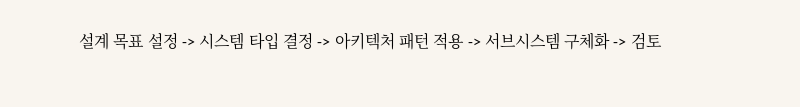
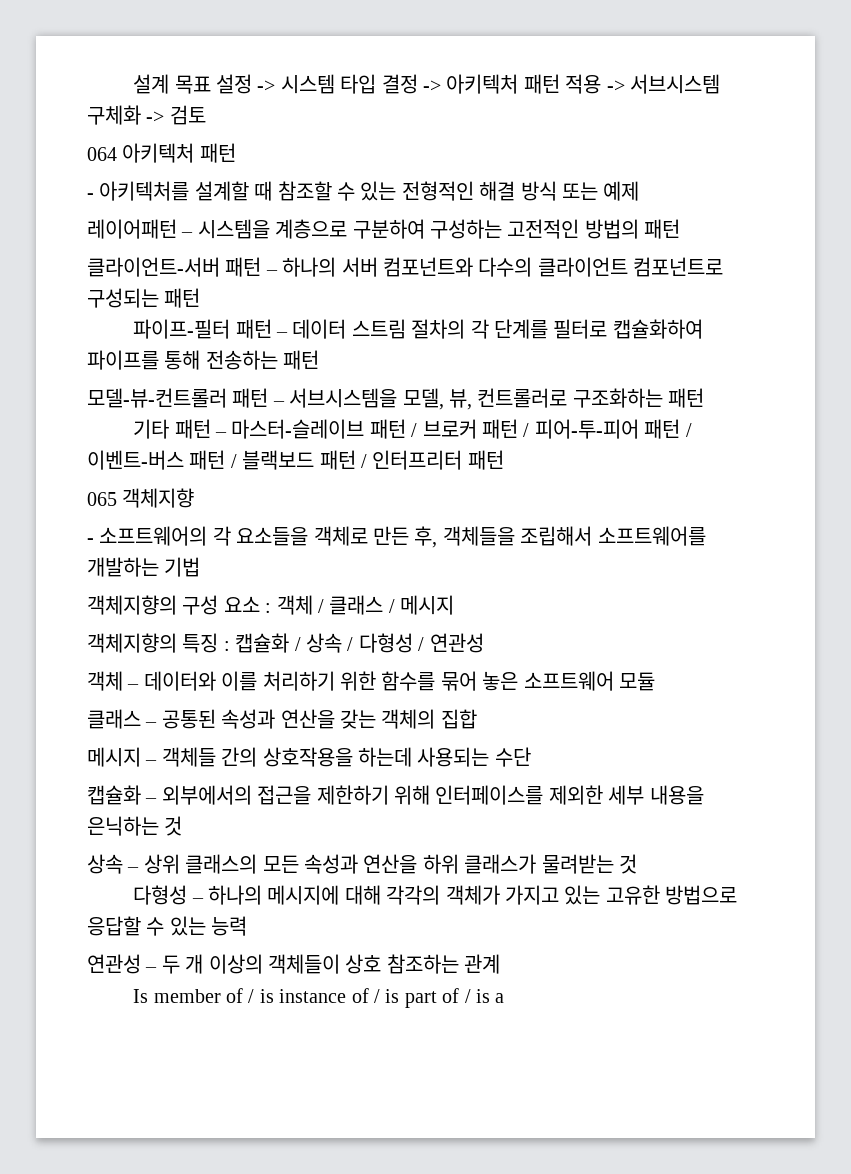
(662, 41) none -> [87,143,236,163] [87,181,640,201] [87,219,681,239] [87,257,724,277] [87,288,201,308] [133,319,703,339] [87,350,320,370] [87,388,705,410] [133,419,692,439] [87,450,504,470] [87,488,195,508] [87,526,706,548] [87,557,201,577] [87,595,455,615] [87,633,484,653] [87,671,655,691] [87,709,477,729] [87,747,531,767] [87,785,704,805] [87,816,183,836] [87,854,637,874] [133,885,738,905] [87,916,248,936] [87,954,501,974] [133,988,505,1008] // 064 아키텍처 패턴 // - 아키텍처를 설계할 때 참조할 수 있는 전형적인 해결 방식 또는 예제 // 레이어패턴 – 시스템을 계층으로 구분하여 구성하는 고전적인 방법의 패턴 // 클라이언트-서버 패턴 – 하나의 서버 컴포넌트와 다수의 클라이언트 컴포넌트로 구성되는 패턴 // 파이프-필터 패턴 – 데이터 스트림 절차의 각 단계를 필터로 캡슐화하여 파이프를 통해 전송하는 패턴 // 모델-뷰-컨트롤러 패턴 – 서브시스템을 모델, 뷰, 컨트롤러로 구조화하는 패턴 // 기타 패턴 – 마스터-슬레이브 패턴 / 브로커 패턴 / 피어-투-피어 패턴 / 이벤트-버스 패턴 / 블랙보드 패턴 / 인터프리터 패턴 // 065 객체지향 // - 소프트웨어의 각 요소들을 객체로 만든 후, 객체들을 조립해서 소프트웨어를 개발하는 기법 // 객체지향의 구성 요소 : 객체 / 클래스 / 메시지 // 객체지향의 특징 : 캡슐화 / 상속 / 다형성 / 연관성 // 객체 – 데이터와 이를 처리하기 위한 함수를 묶어 놓은 소프트웨어 모듈 // 클래스 – 공통된 속성과 연산을 갖는 객체의 집합 // 메시지 – 객체들 간의 상호작용을 하는데 사용되는 수단 // 캡슐화 – 외부에서의 접근을 제한하기 위해 인터페이스를 제외한 세부 내용을 은닉하는 것 // 상속 – 상위 클래스의 모든 속성과 연산을 하위 클래스가 물려받는 것 // 다형성 – 하나의 메시지에 대해 각각의 객체가 가지고 있는 고유한 방법으로 응답할 수 있는 능력 // 연관성 – 두 개 이상의 객체들이 상호 참조하는 관계 // Is member of / is instance of / is part of / is a

